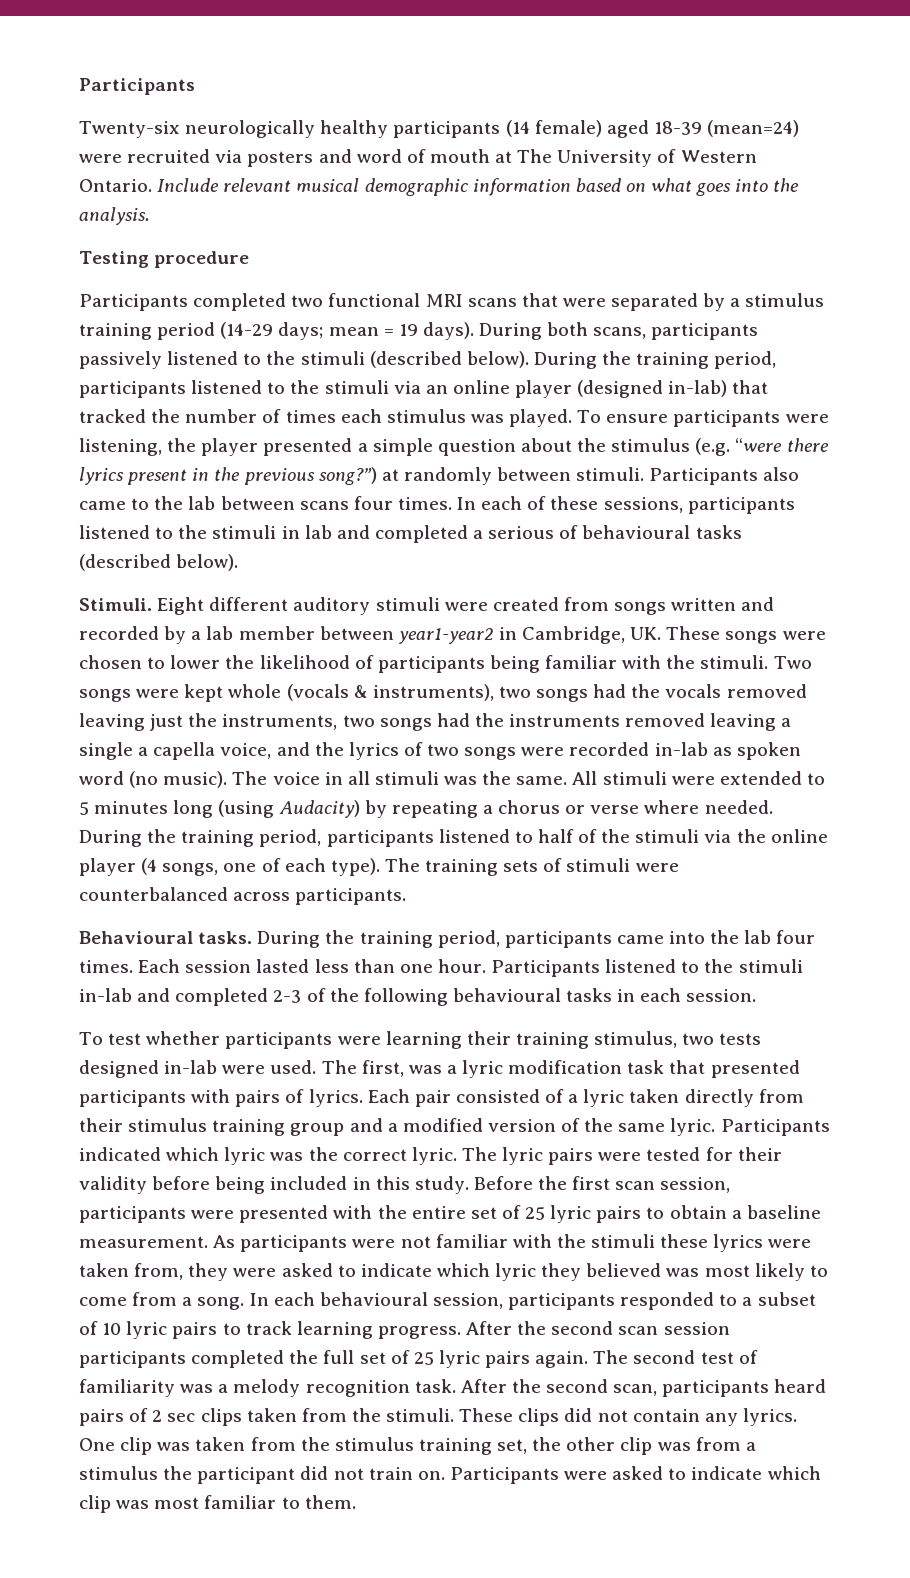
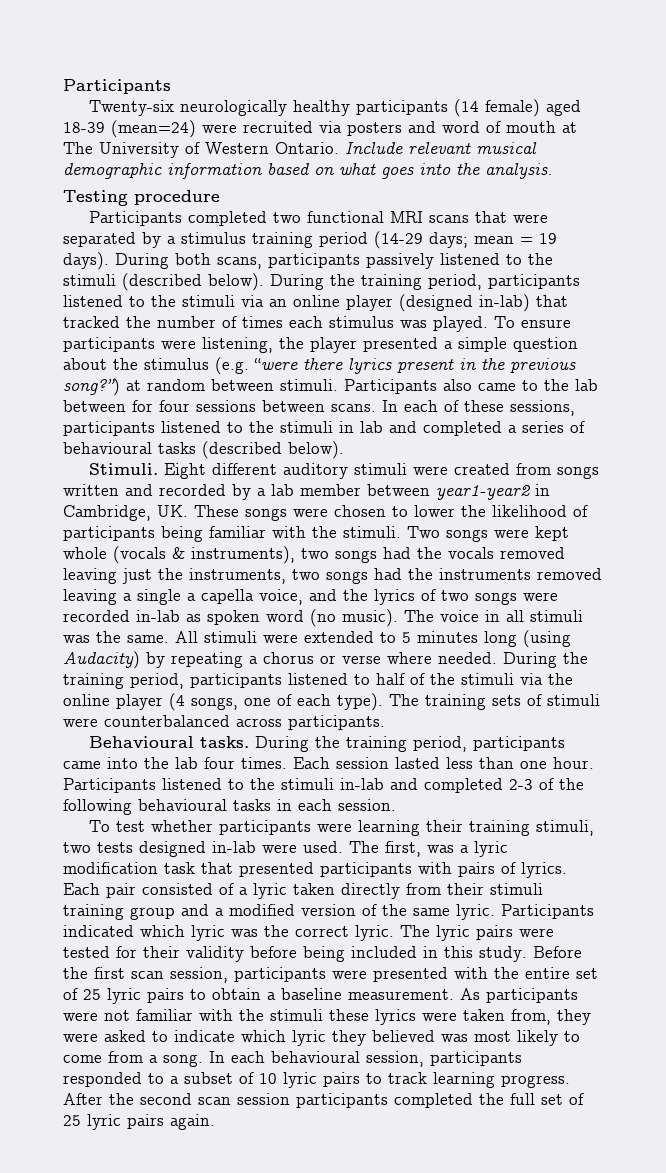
[403,467,492,485] randomly -> [147,379,205,391] random
[299,496,452,510] scans four times. -> [132,400,376,412] for four sessions between scans.
[488,526,555,539] serious -> [522,421,564,433] series
[594,1031,678,1048] stimulus, -> [535,820,594,836] stimuli,
[128,1118,208,1132] stimulus -> [490,883,543,895] stimuli
[593,1350,758,1364] [79,1379,827,1397] [79,1408,797,1426] [79,1437,756,1455] [79,1466,821,1484] [79,1495,356,1513] The second test of familiarity was a melody recognition task. After the second scan, participants heard pairs of 2 sec clips taken from the stimuli. These clips did not contain any lyrics. One clip was taken from the stimulus training set, the other clip was from a stimulus the participant did not train on. Participants were asked to indicate which clip was most familiar to them. -> (215, 1122) none

